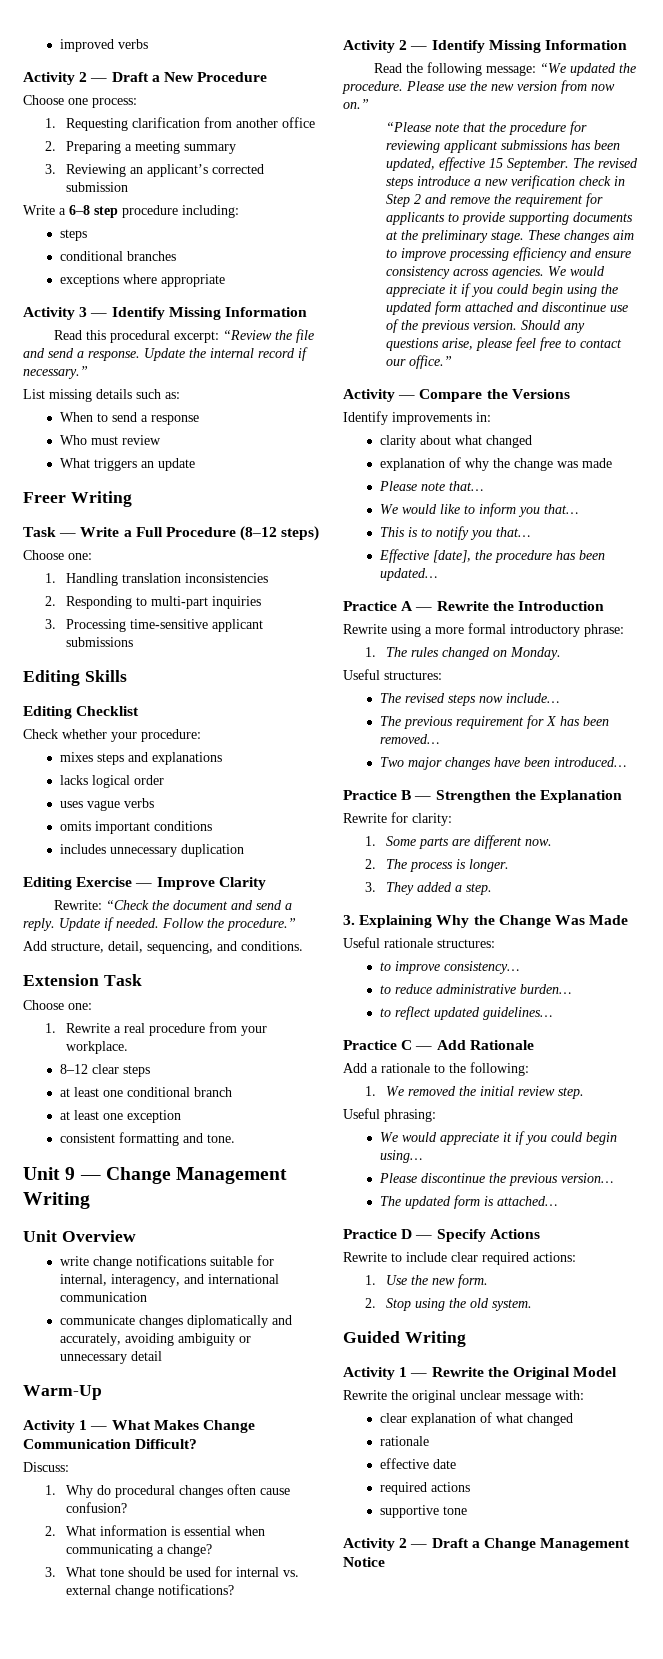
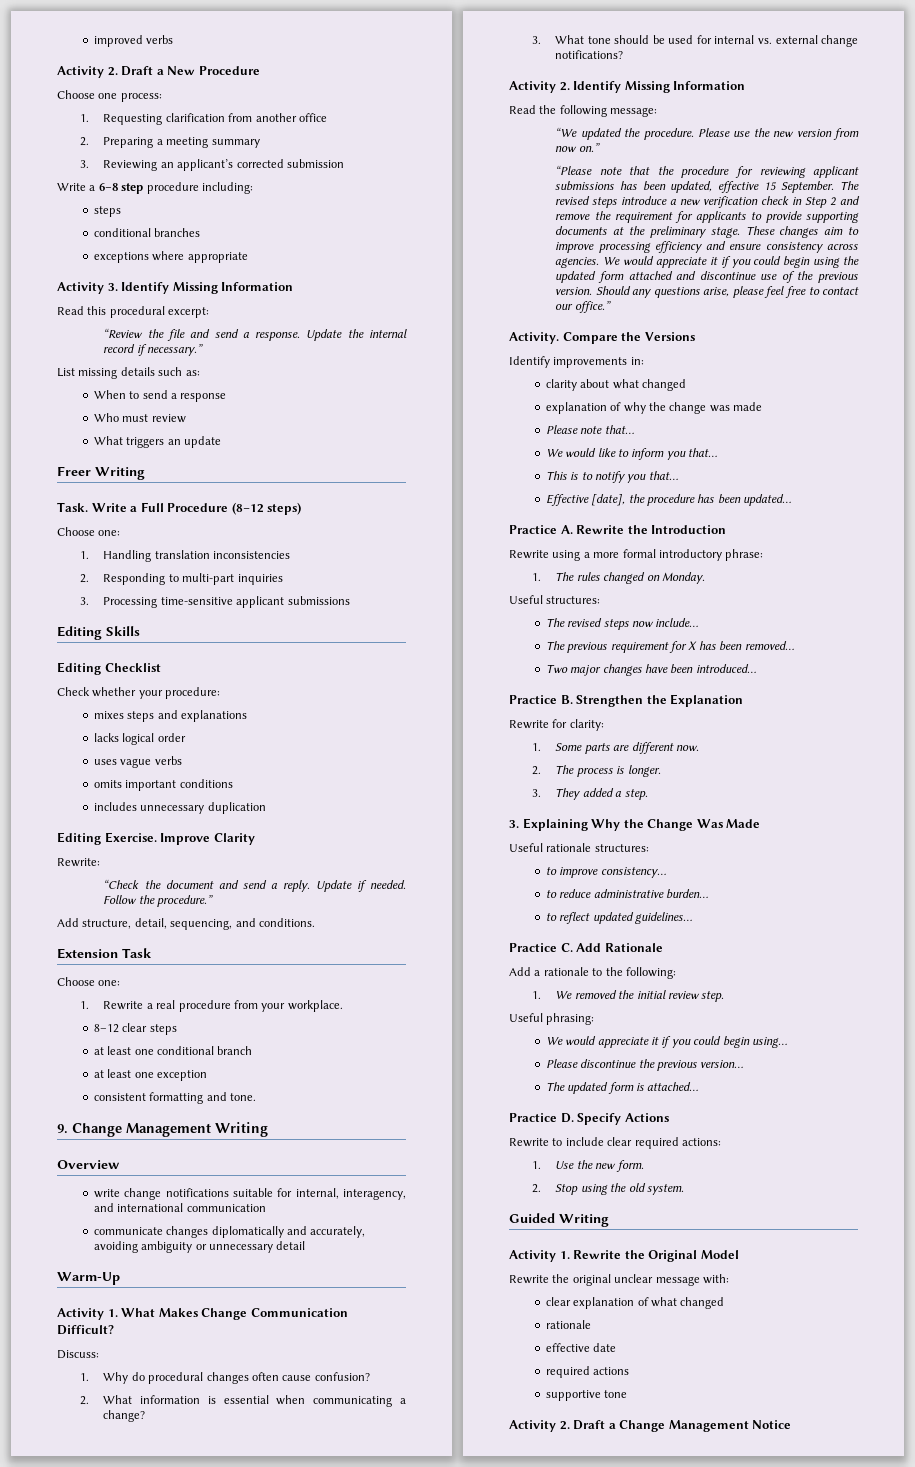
[79,72,108,82] 2 — -> [107,67,118,76] 2.
[79,307,108,317] 3 — -> [107,283,118,291] 3.
(219, 337) none -> (210, 312) //
[23,527,77,537] Task — -> [57,502,88,512] Task.
[76,877,153,887] Exercise — -> [104,832,157,843] Exercise.
(102, 905) none -> (100, 862) //
[23,1167,101,1180] Unit 9 — -> [57,1124,68,1134] 9.
[23,1230,57,1242] Unit -> (268, 1129) none
[79,1420,108,1430] 1 — -> [107,1309,118,1317] 1.
[399,40,428,50] 2 — -> [559,82,570,91] 2.
(536, 70) none -> (658, 112) //
[343,389,416,402] Activity — -> [509,332,559,344] Activity.
[401,601,433,611] A — -> [560,525,573,534] A.
[401,790,432,800] B — -> [560,695,573,704] B.
[401,1040,433,1050] C — -> [560,943,573,952] C.
[401,1229,433,1239] D — -> [560,1113,574,1123] D.
[399,1367,428,1377] 1 — -> [559,1251,570,1259] 1.
[399,1538,428,1548] 2 — -> [559,1421,570,1430] 2.

